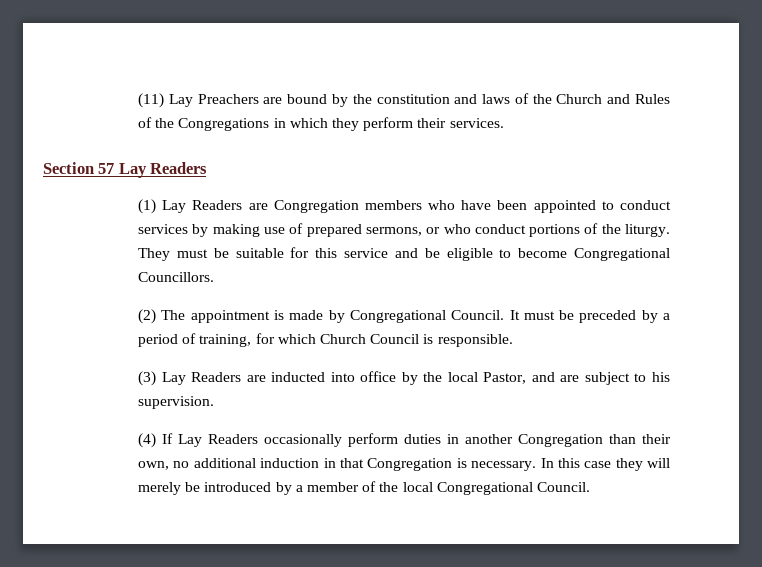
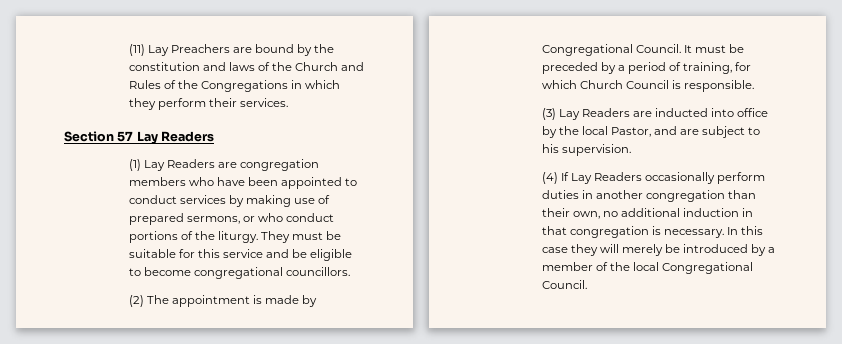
[273,200,359,213] Congregation -> [239,159,319,171] congregation
[574,248,671,261] [138,272,215,282] Congregational Councillors. -> [193,267,350,279] congregational councillors.
[518,434,604,447] Congregation -> [645,190,725,202] congregation
[367,458,453,471] Congregation -> [569,226,649,238] congregation

